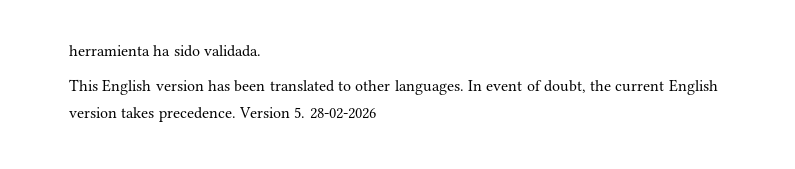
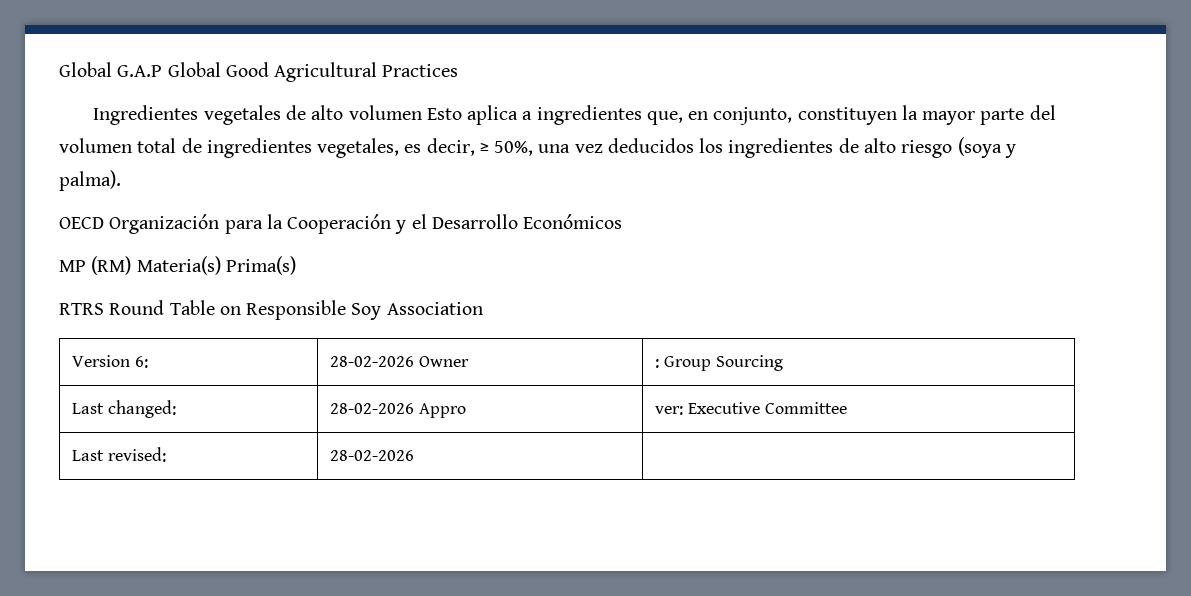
[69,45,261,57] [69,79,718,95] [69,107,376,122] herramienta ha sido validada. // This English version has been translated to other languages. In event of doubt, the current English version takes precedence. Version 5. 28-02-2026 -> [59,62,459,82] [93,105,1056,125] [59,137,1016,158] [59,170,121,191] [59,214,623,234] [59,256,296,275] [59,300,483,320] [72,355,148,368] [330,356,469,367] [655,355,783,371] [72,400,176,418] [330,403,466,418] [655,402,847,415] [72,447,166,462] [330,450,415,461] Global G.A.P Global Good Agricultural Practices // Ingredientes vegetales de alto volumen Esto aplica a ingredientes que, en conjunto, constituyen la mayor parte del volumen total de ingredientes vegetales, es decir, ≥ 50%, una vez deducidos los ingredientes de alto riesgo (soya y palma). // OECD Organización para la Cooperación y el Desarrollo Económicos // MP (RM) Materia(s) Prima(s) // RTRS Round Table on Responsible Soy Association // Version 6: | 28-02-2026 Owner | : Group Sourcing // Last changed: | 28-02-2026 Appro | ver: Executive Committee // Last revised: | 28-02-2026 |

